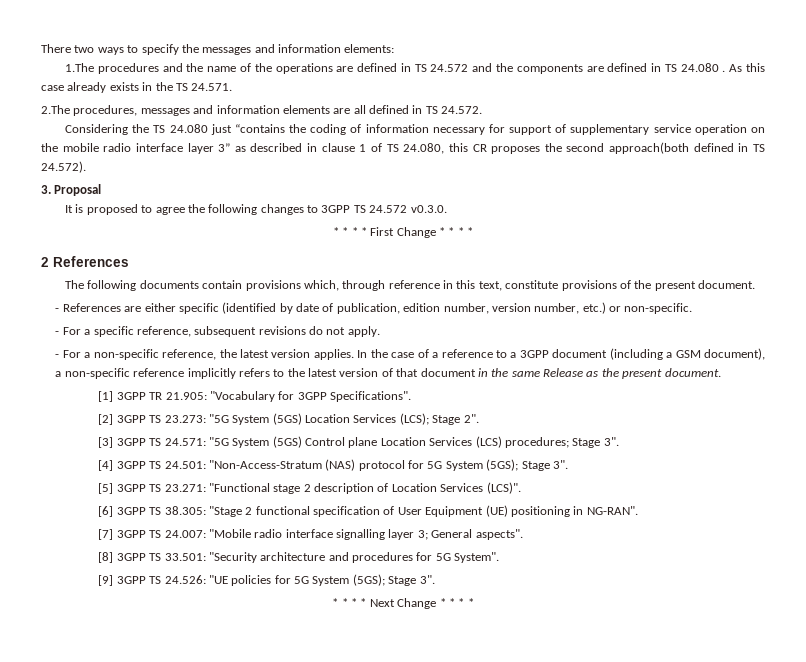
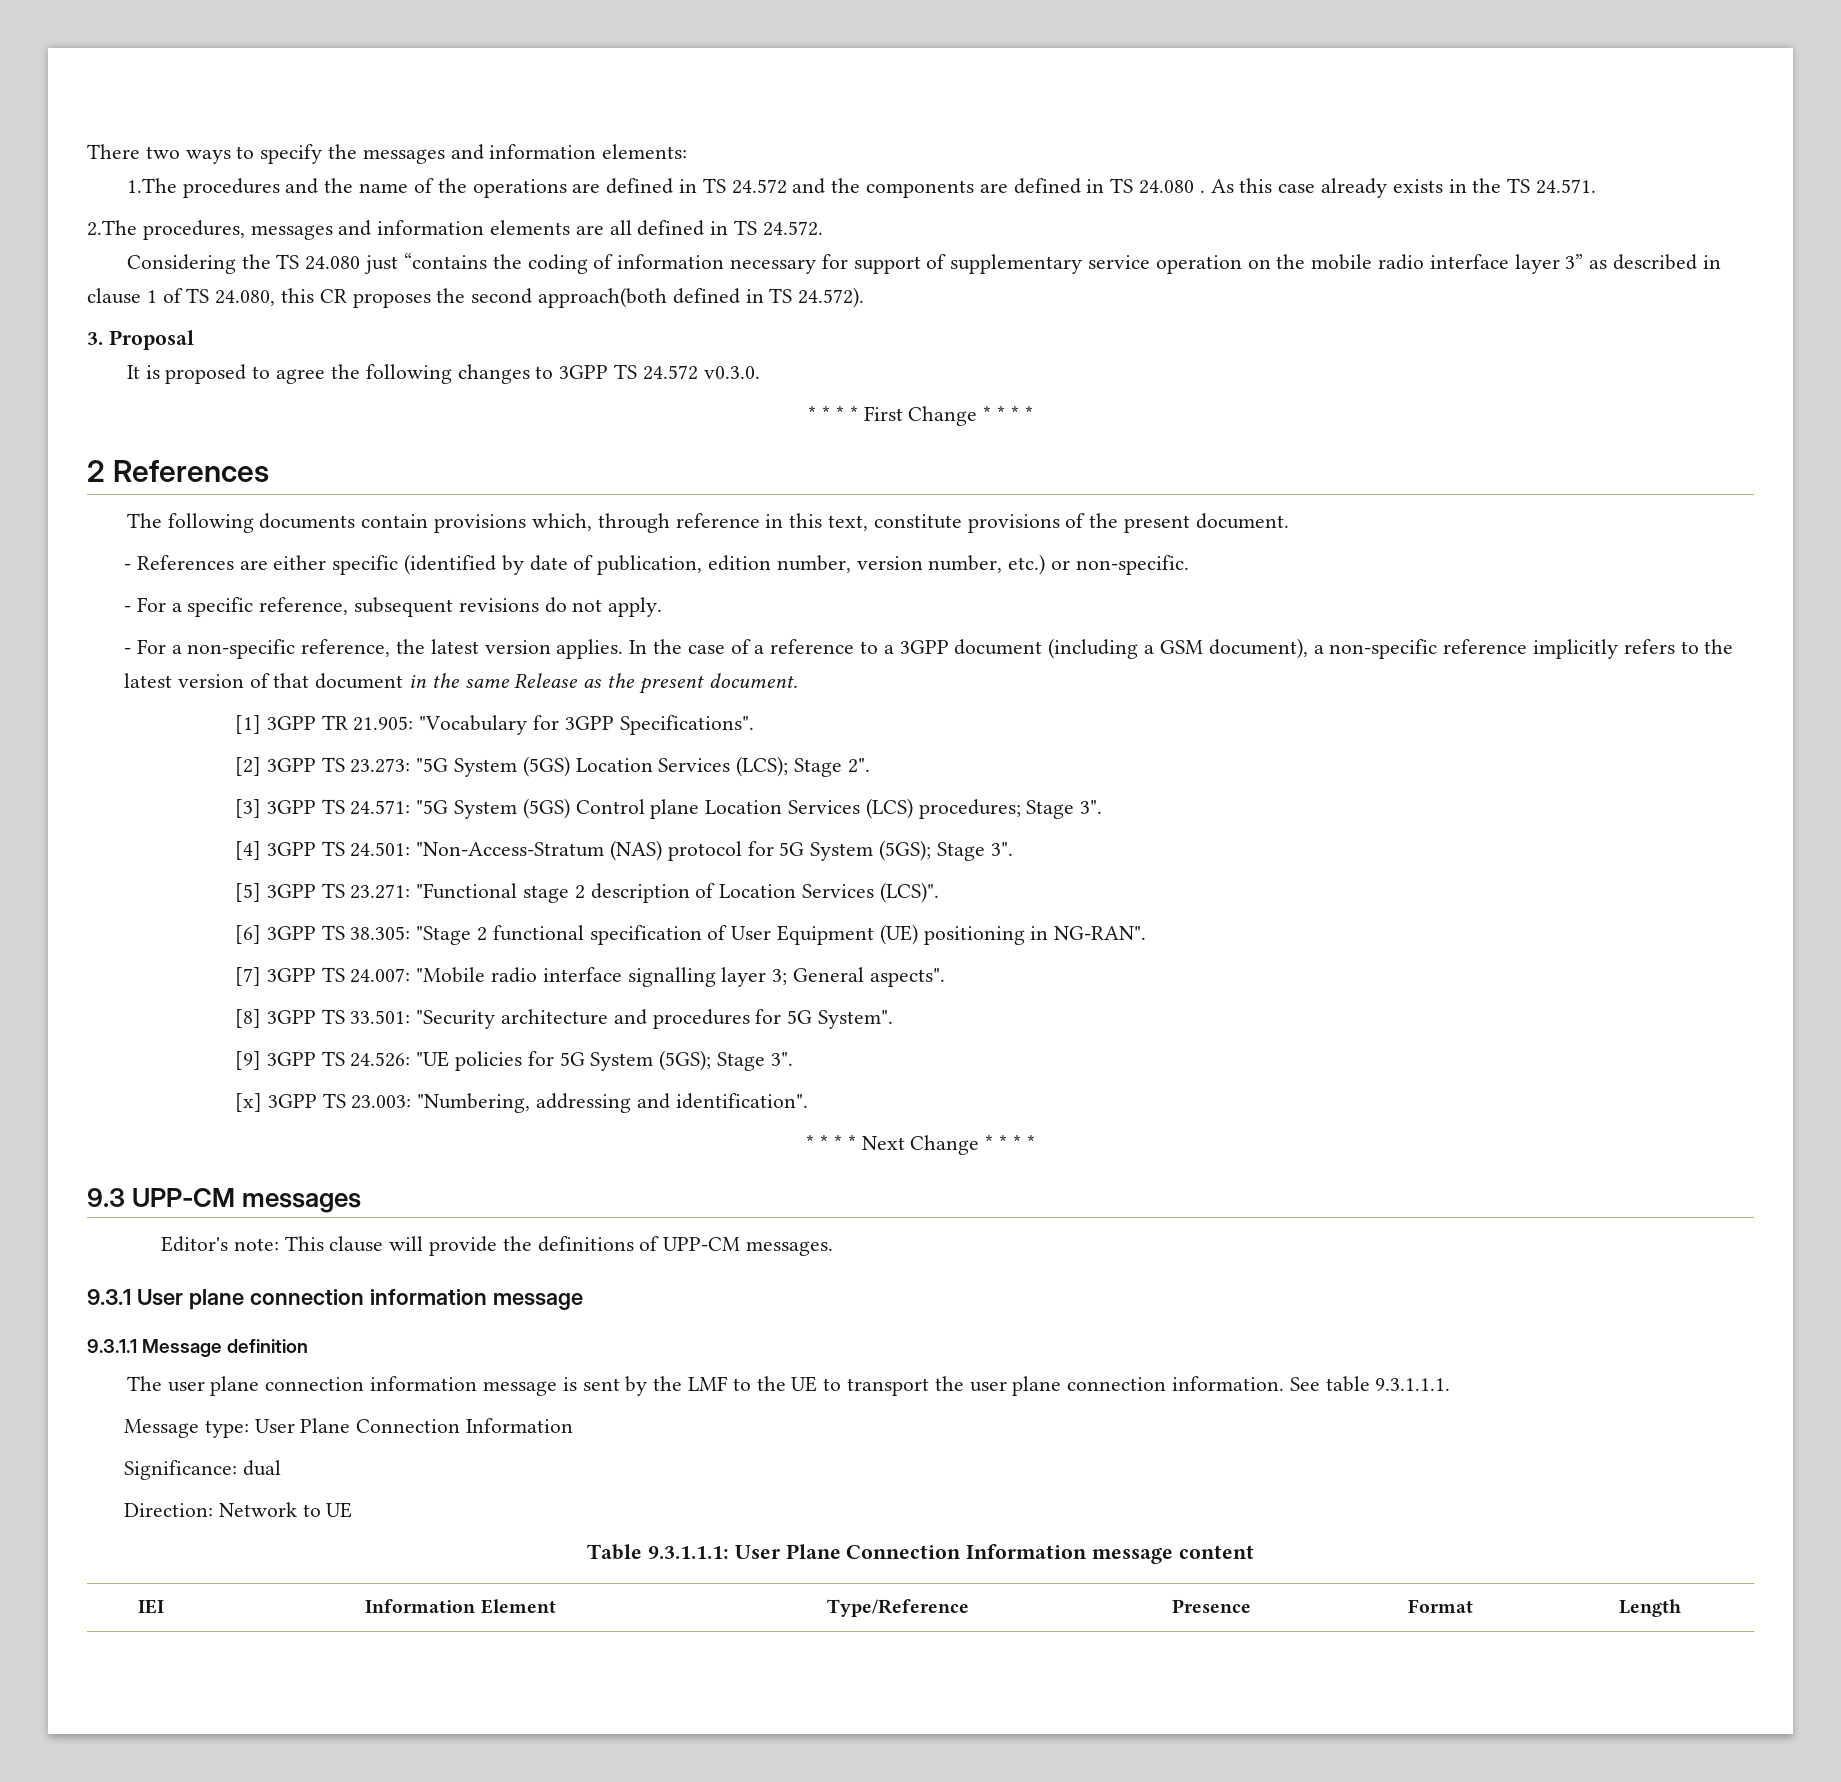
(435, 579) none -> [234,1093,808,1113] // [x] 3GPP TS 23.003: "Numbering, addressing and identification".
(474, 602) none -> [87,1188,362,1213] [160,1236,834,1256] [87,1289,583,1310] [87,1339,309,1357] [126,1376,1451,1396] [123,1418,574,1438] [123,1460,281,1480] [123,1502,353,1518] [587,1544,1254,1564] [138,1599,164,1614] [365,1599,556,1614] [827,1599,969,1617] [1172,1599,1251,1613] [1407,1599,1473,1613] [1619,1599,1681,1617] // 9.3 UPP-CM messages // Editor's note: This clause will provide the definitions of UPP-CM messages. // 9.3.1 User plane connection information message // 9.3.1.1 Message definition // The user plane connection information message is sent by the LMF to the UE to transport the user plane connection information. See table 9.3.1.1.1. // Message type: User Plane Connection Information // Significance: dual // Direction: Network to UE // Table 9.3.1.1.1: User Plane Connection Information message content // IEI | Information Element | Type/Reference | Presence | Format | Length

